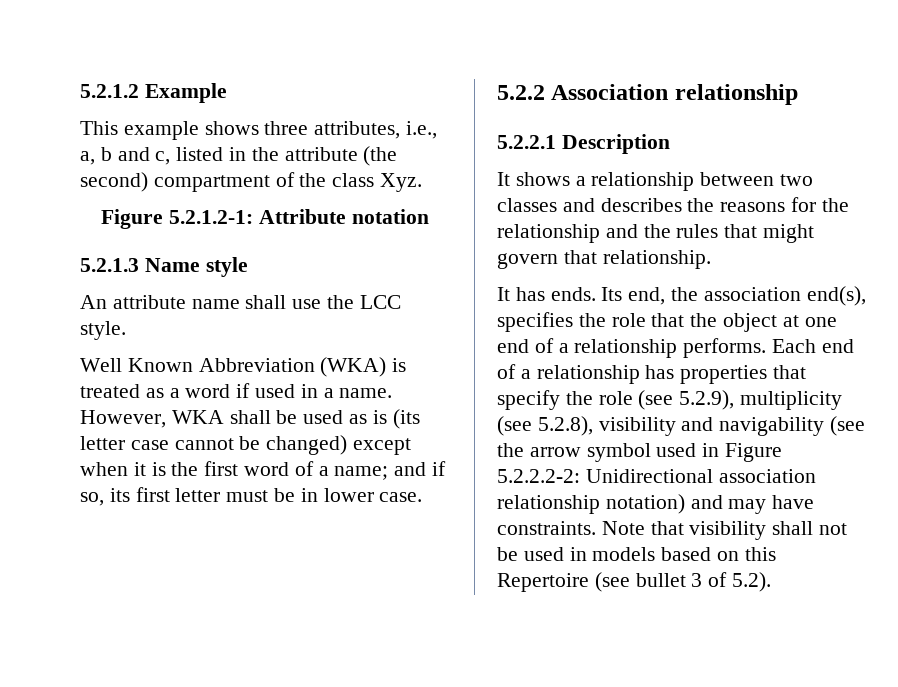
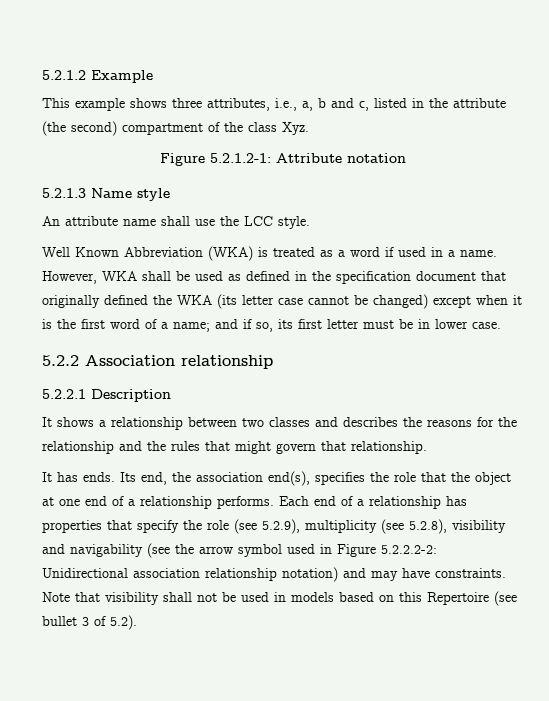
[372,410,387,424] is -> [246,271,506,284] [42,295,212,308] defined in the specification document that originally defined the WKA

